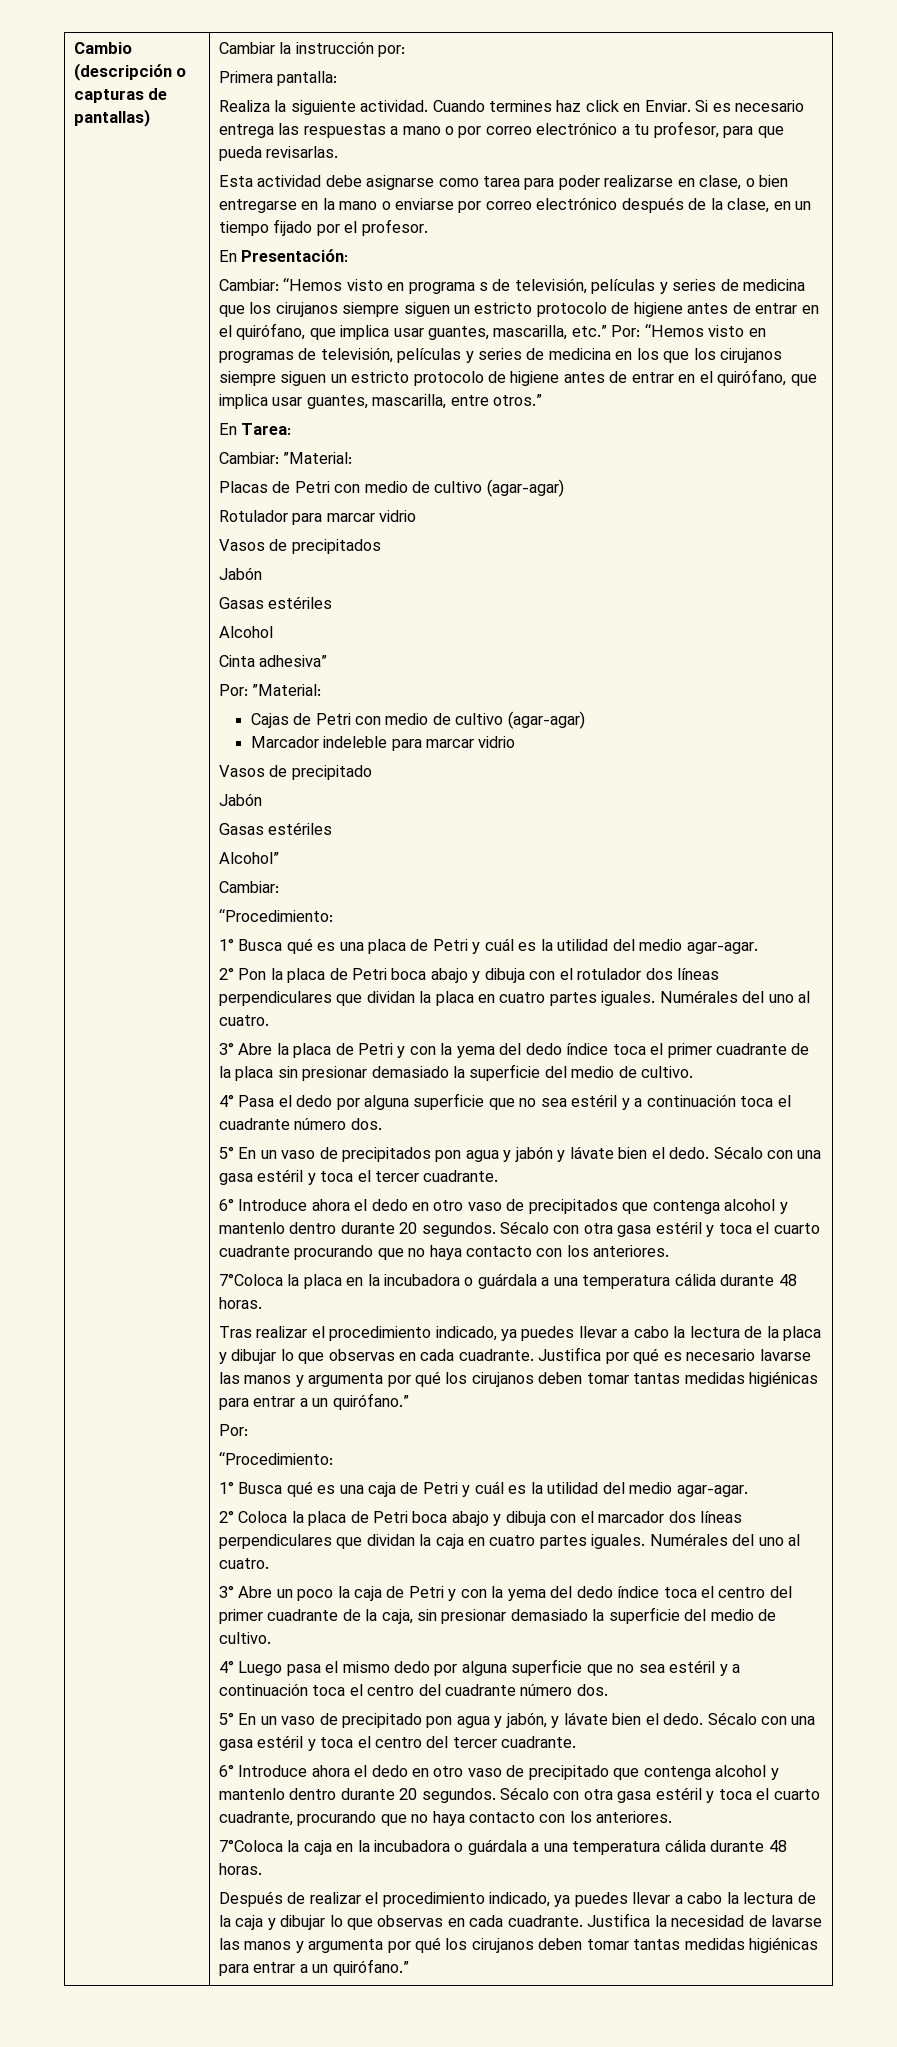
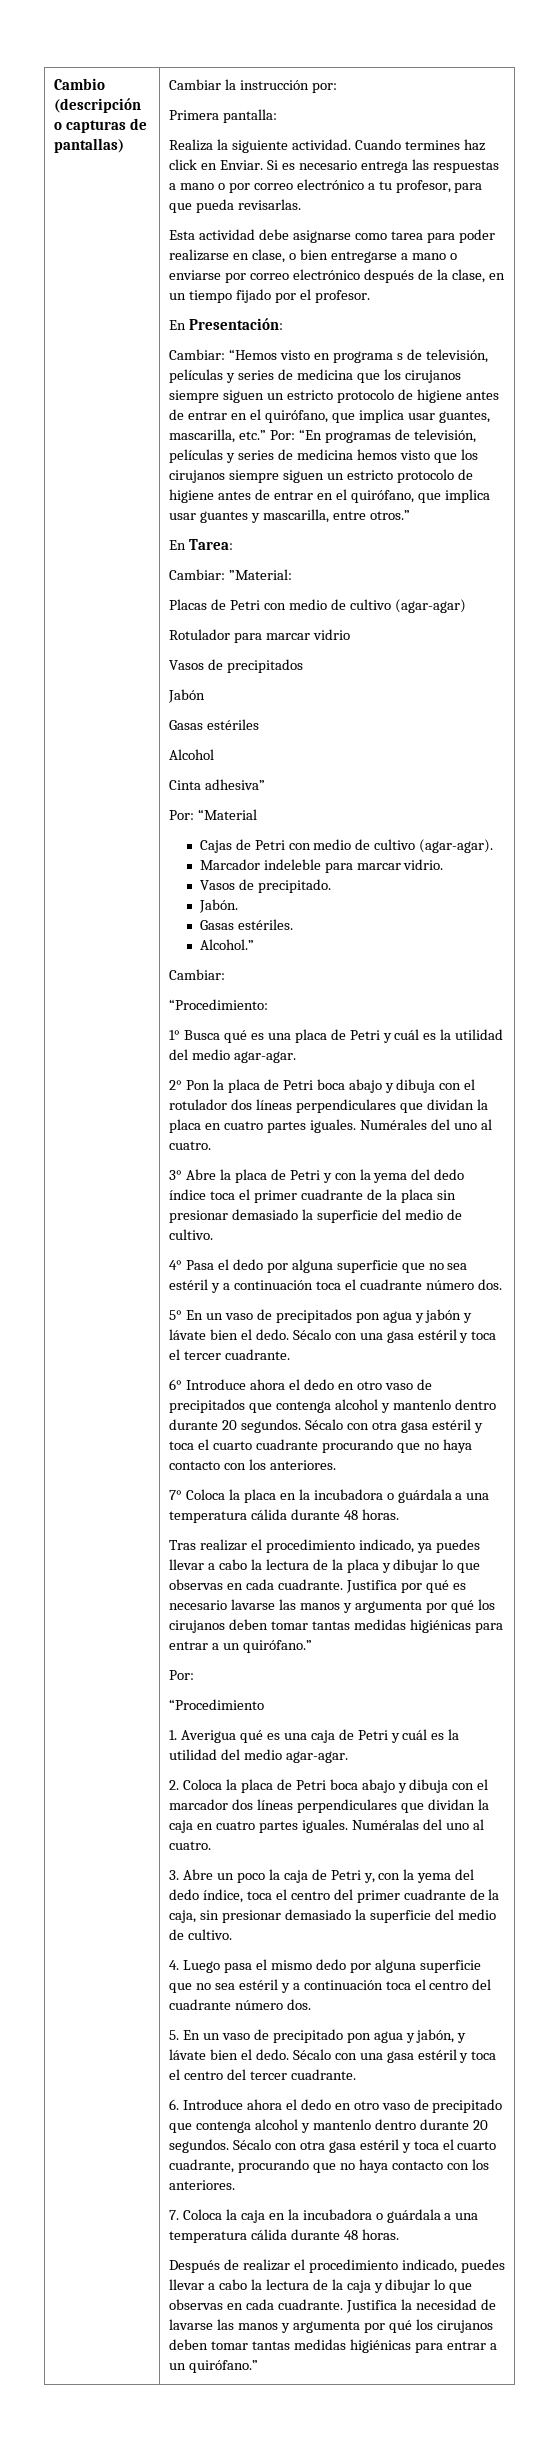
[301,198,335,210] en la -> [400,253,408,260] a
[644,324,766,337] “Hemos visto en -> [298,429,322,440] “En
[615,348,659,360] en los -> [356,449,430,460] hemos visto
[306,395,368,409] guantes, -> [200,511,261,523] guantes y
[252,684,322,696] ”Material: -> [198,809,258,820] “Material
[507,711,585,729] (agar-agar) -> [419,839,494,853] (agar-agar).
[478,736,516,748] [218,765,372,780] [218,793,262,806] [218,822,333,835] [218,852,279,864] vidrio // Vasos de precipitado // Jabón // Gasas estériles // Alcohol” -> [403,859,444,870] [199,879,331,893] [198,899,238,913] [199,919,293,930] [199,939,254,950] vidrio. // Vasos de precipitado. // Jabón. // Gasas estériles. // Alcohol.”
[218,1273,283,1286] 7°Coloca -> [169,1489,226,1500] 7° Coloca
[218,1452,333,1465] [218,1481,283,1494] “Procedimiento: // 1° Busca -> [169,1699,265,1710] [169,1730,237,1743] “Procedimiento // 1. Averigua
[218,1510,234,1523] 2° -> [169,1780,180,1790] 2.
[649,1533,801,1546] [218,1558,269,1569] [218,1585,234,1598] Numérales del uno al cuatro. // 3° -> [351,1819,484,1830] [169,1841,212,1850] [169,1870,180,1880] Numéralas del uno al cuatro. // 3.
[448,1586,660,1601] y con la yema del dedo índice -> [363,1869,475,1883] [169,1889,244,1903] y, con la yema del dedo índice,
[218,1660,234,1673] 4° -> [169,1960,180,1970] 4.
[218,1712,234,1725] 5° -> [169,2030,180,2040] 5.
[218,1764,234,1777] 6° -> [169,2099,180,2110] 6.
[218,1839,283,1852] 7°Coloca -> [169,2209,223,2220] 7. Coloca
[554,1895,571,1907] ya -> (457, 2266) none

